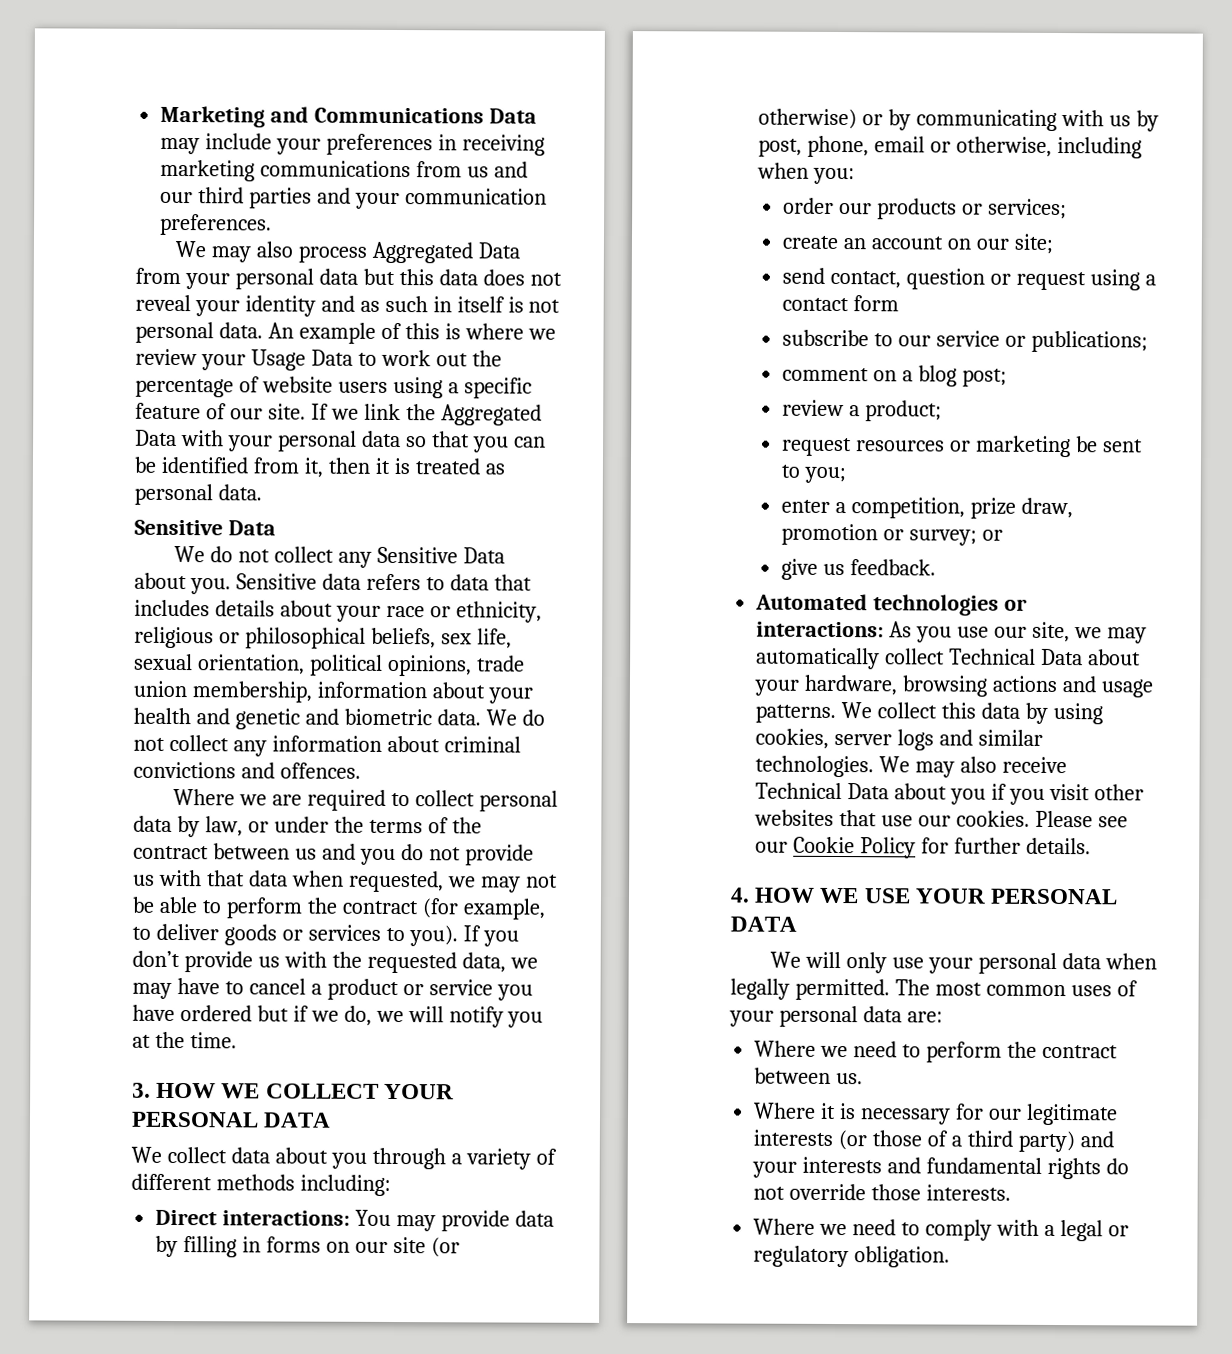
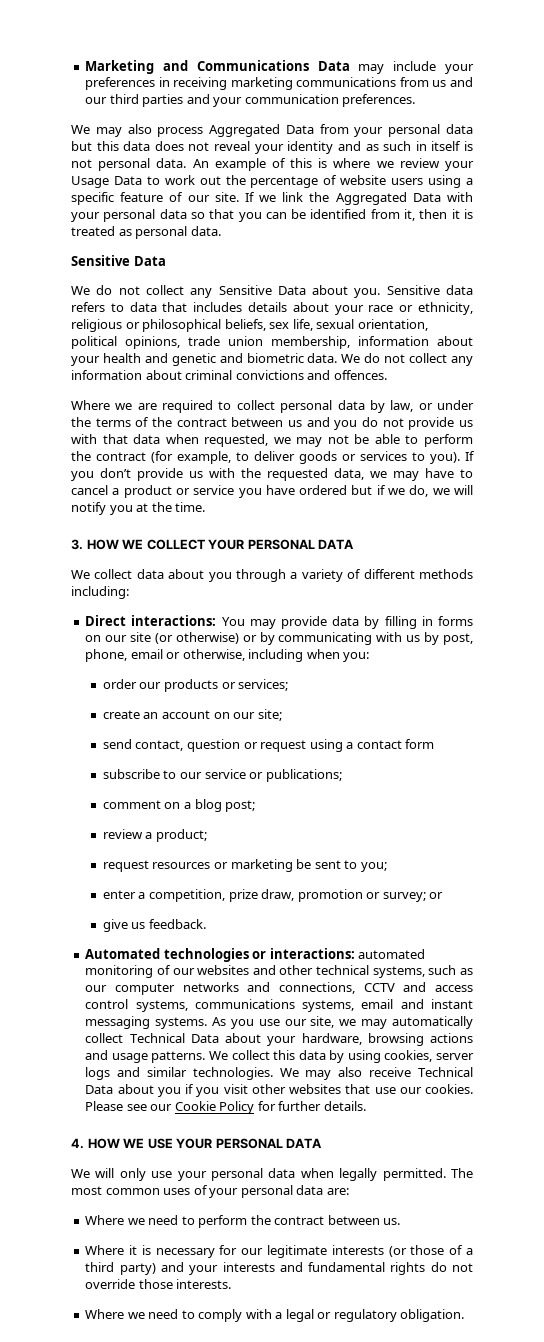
(885, 629) none -> [358,949,426,959] [85,965,473,978] [85,982,473,995] [85,999,473,1012] [85,1016,208,1029] automated monitoring of our websites and other technical systems, such as our computer networks and connections, CCTV and access control systems, communications systems, email and instant messaging systems.

